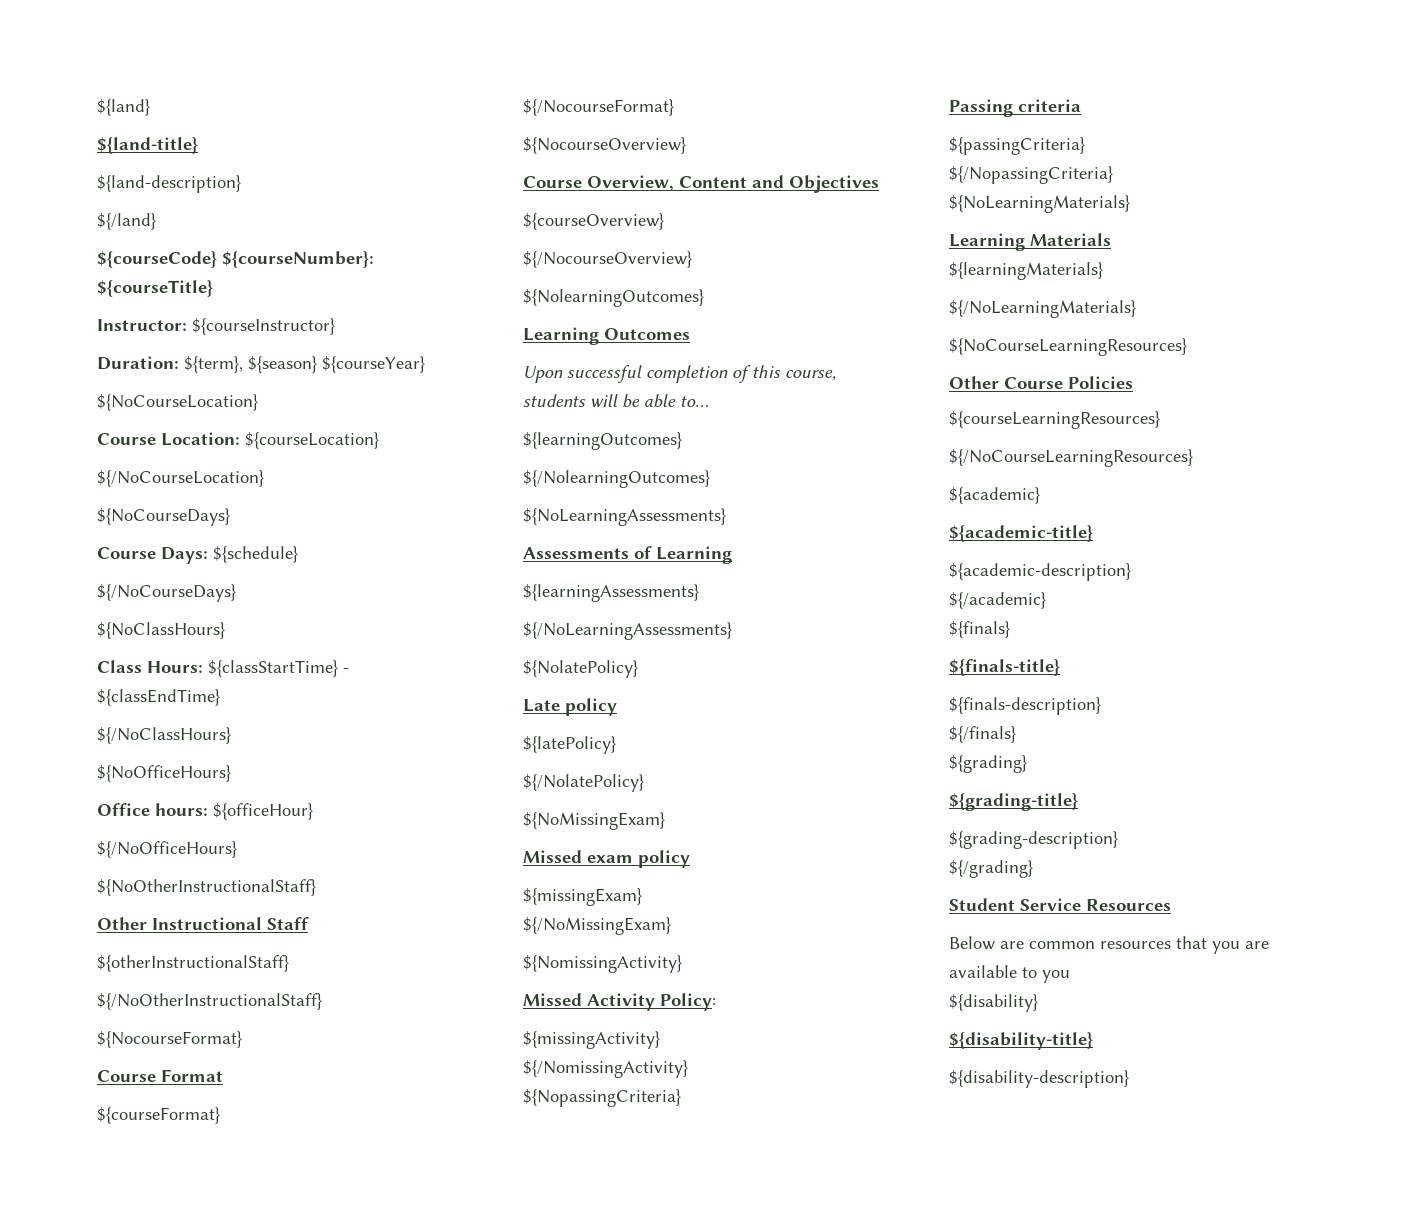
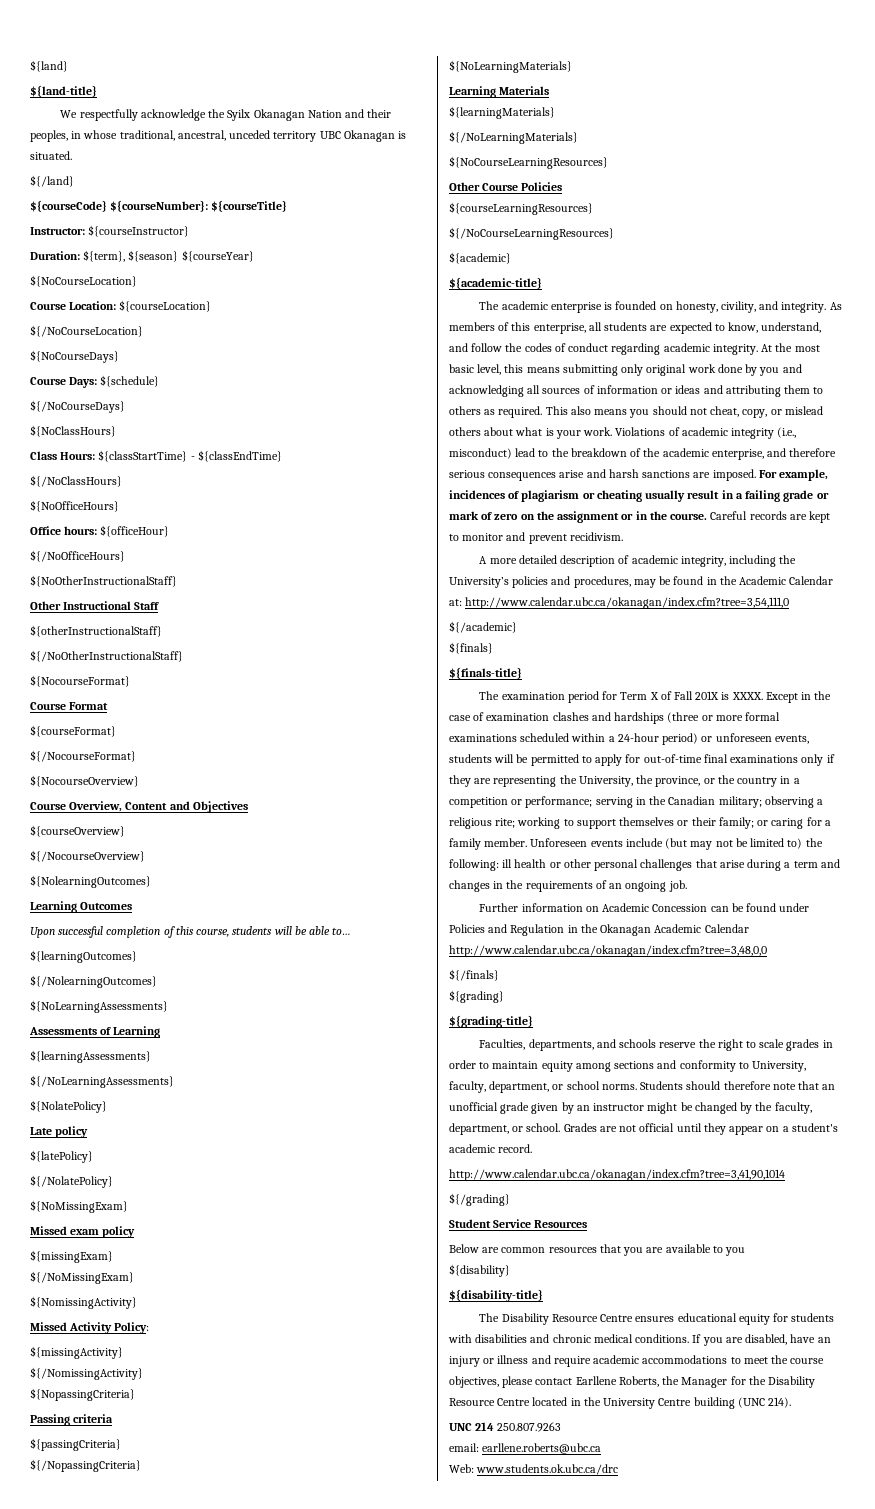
[97,175,241,193] ${land-description} -> [60,109,392,121] [30,130,407,142] [30,151,72,160] We respectfully acknowledge the Syilx Okanagan Nation and their peoples, in whose traditional, ancestral, unceded territory UBC Okanagan is situated.
[949,563,1131,581] [949,592,1046,609] [949,621,1010,638] [949,659,1060,676] [949,697,1101,715] [949,726,1016,743] [949,755,1027,773] [949,793,1078,811] [949,831,1118,849] ${academic-description} // ${/academic} // ${finals} // ${finals-title} // ${finals-description} // ${/finals} // ${grading} // ${grading-title} // ${grading-description} -> [479,301,842,313] [449,322,822,334] [449,343,820,355] [449,364,802,376] [449,385,824,397] [449,406,823,418] [449,427,797,439] [449,448,837,460] [449,469,829,481] [449,490,829,502] [449,511,831,523] [449,532,623,544] [479,555,797,567] [449,576,834,588] [449,597,790,609] [449,621,517,633] [449,642,493,654] [449,667,522,679] [479,691,832,703] [449,712,781,724] [449,733,809,745] [449,754,835,766] [449,775,800,787] [449,796,824,808] [449,817,831,829] [449,838,823,850] [449,859,840,871] [449,880,687,892] [479,903,810,912] [449,924,749,936] [449,945,767,957] [449,969,499,981] [449,990,504,1003] [449,1015,533,1028] [479,1039,833,1051] [449,1060,807,1072] [449,1081,836,1093] [449,1102,812,1114] [449,1123,838,1135] [449,1144,533,1153] [449,1169,785,1181] The academic enterprise is founded on honesty, civility, and integrity. As members of this enterprise, all students are expected to know, understand, and follow the codes of conduct regarding academic integrity. At the most basic level, this means submitting only original work done by you and acknowledging all sources of information or ideas and attributing them to others as required. This also means you should not cheat, copy, or mislead others about what is your work. Violations of academic integrity (i.e., misconduct) lead to the breakdown of the academic enterprise, and therefore serious consequences arise and harsh sanctions are imposed. For example, incidences of plagiarism or cheating usually result in a failing grade or mark of zero on the assignment or in the course. Careful records are kept to monitor and prevent recidivism. // A more detailed description of academic integrity, including the University’s policies and procedures, may be found in the Academic Calendar at: http://www.calendar.ubc.ca/okanagan/index.cfm?tree=3,54,111,0 // ${/academic} // ${finals} // ${finals-title} // The examination period for Term X of Fall 201X is XXXX. Except in the case of examination clashes and hardships (three or more formal examinations scheduled within a 24-hour period) or unforeseen events, students will be permitted to apply for out-of-time final examinations only if they are representing the University, the province, or the country in a competition or performance; serving in the Canadian military; observing a religious rite; working to support themselves or their family; or caring for a family member. Unforeseen events include (but may not be limited to) the following: ill health or other personal challenges that arise during a term and changes in the requirements of an ongoing job. // Further information on Academic Concession can be found under Policies and Regulation in the Okanagan Academic Calendar http://www.calendar.ubc.ca/okanagan/index.cfm?tree=3,48,0,0 // ${/finals} // ${grading} // ${grading-title} // Faculties, departments, and schools reserve the right to scale grades in order to maintain equity among sections and conformity to University, faculty, department, or school norms. Students should therefore note that an unofficial grade given by an instructor might be changed by the faculty, department, or school. Grades are not official until they appear on a student's academic record. // http://www.calendar.ubc.ca/okanagan/index.cfm?tree=3,41,90,1014
[949,1070,1129,1088] ${disability-description} -> [479,1313,835,1325] [448,1334,831,1346] [449,1355,825,1367] [449,1376,816,1388] [449,1397,792,1409] [449,1422,562,1432] [449,1443,602,1454] [449,1464,619,1475] The Disability Resource Centre ensures educational equity for students with disabilities and chronic medical conditions. If you are disabled, have an injury or illness and require academic accommodations to meet the course objectives, please contact Earllene Roberts, the Manager for the Disability Resource Centre located in the University Centre building (UNC 214). // UNC 214 250.807.9263 // email: earllene.roberts@ubc.ca // Web: www.students.ok.ubc.ca/drc

